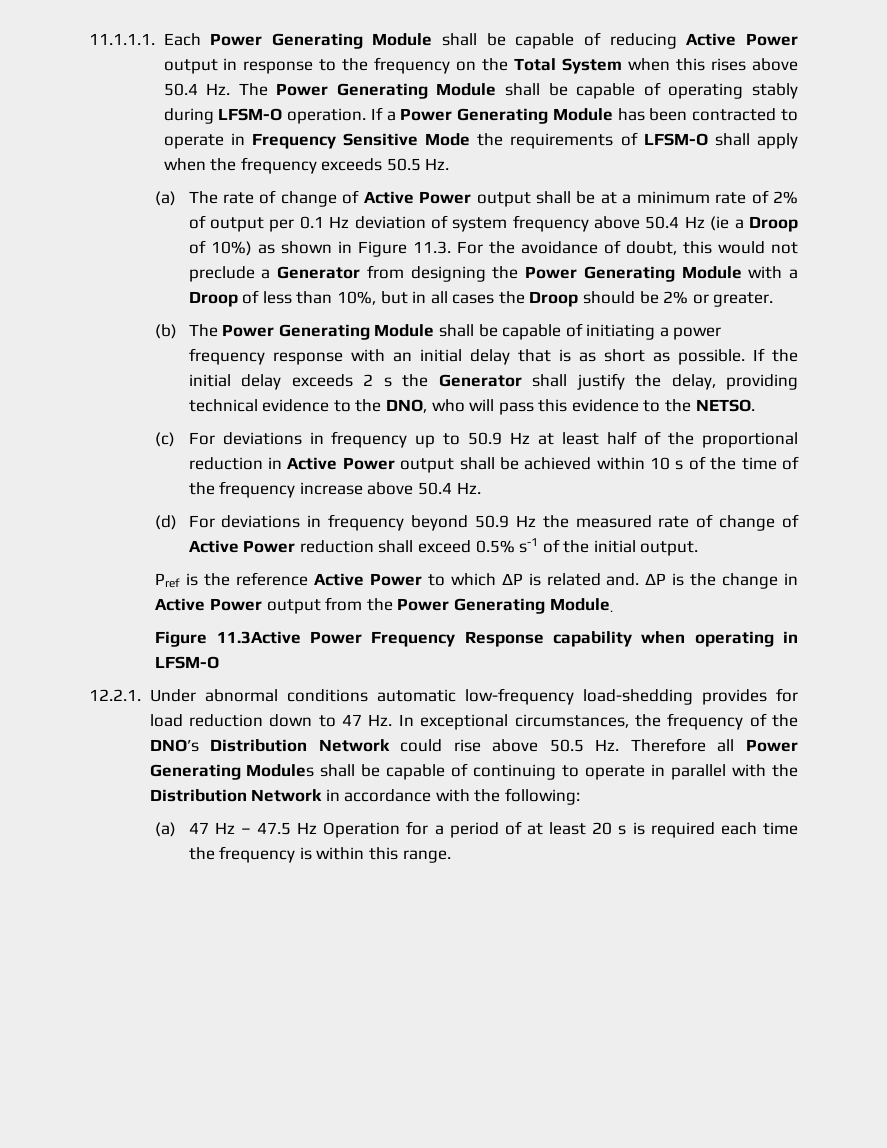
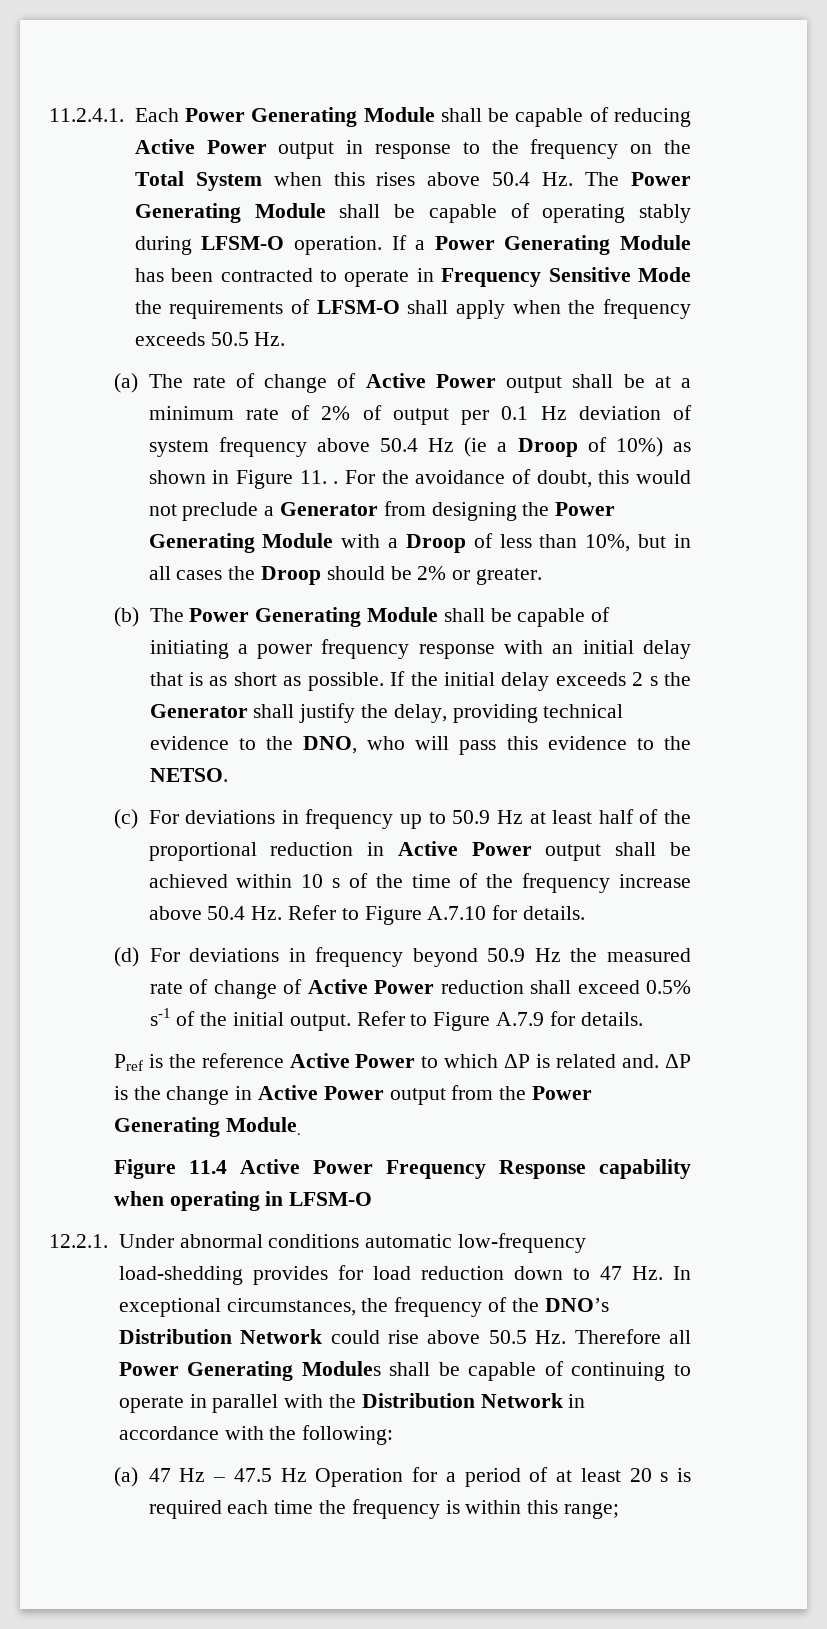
[89,33,155,45] 11.1.1.1. -> [49,108,124,122] 11.2.4.1.
[412,241,451,254] 11.3. -> [299,470,339,484] 11. .
(481, 488) none -> [287,905,586,925] Refer to Figure A.7.10 for details.
(699, 548) none -> [356,1011,643,1031] Refer to Figure A.7.9 for details.
[216,631,301,644] 11.3Active -> [188,1159,300,1174] 11.4 Active
[402,850,451,863] range. -> [564,1503,620,1519] range;

